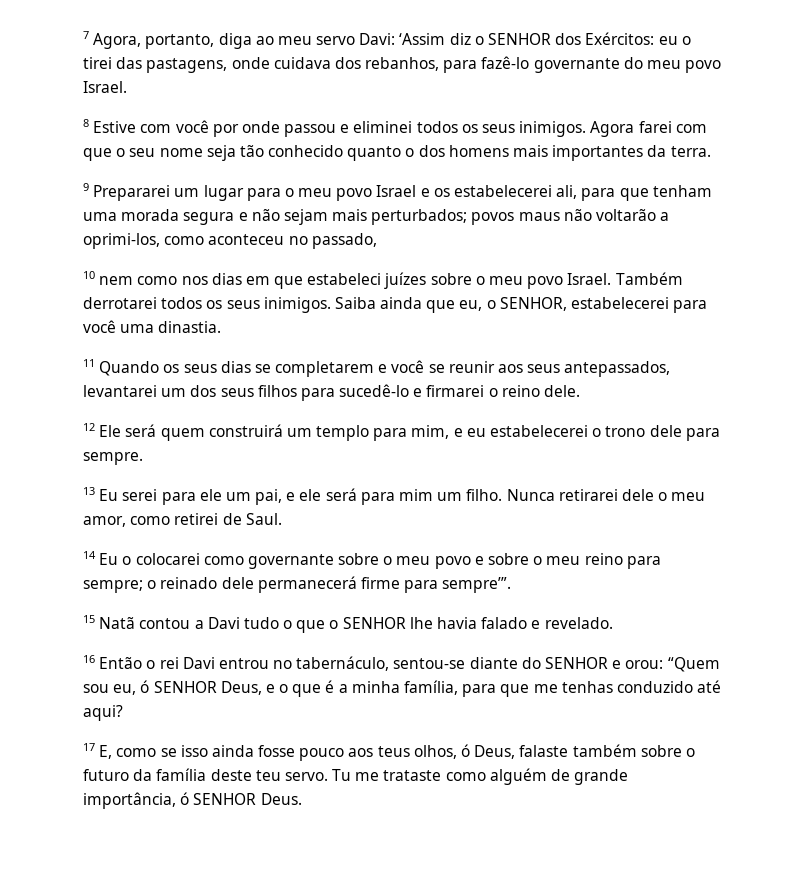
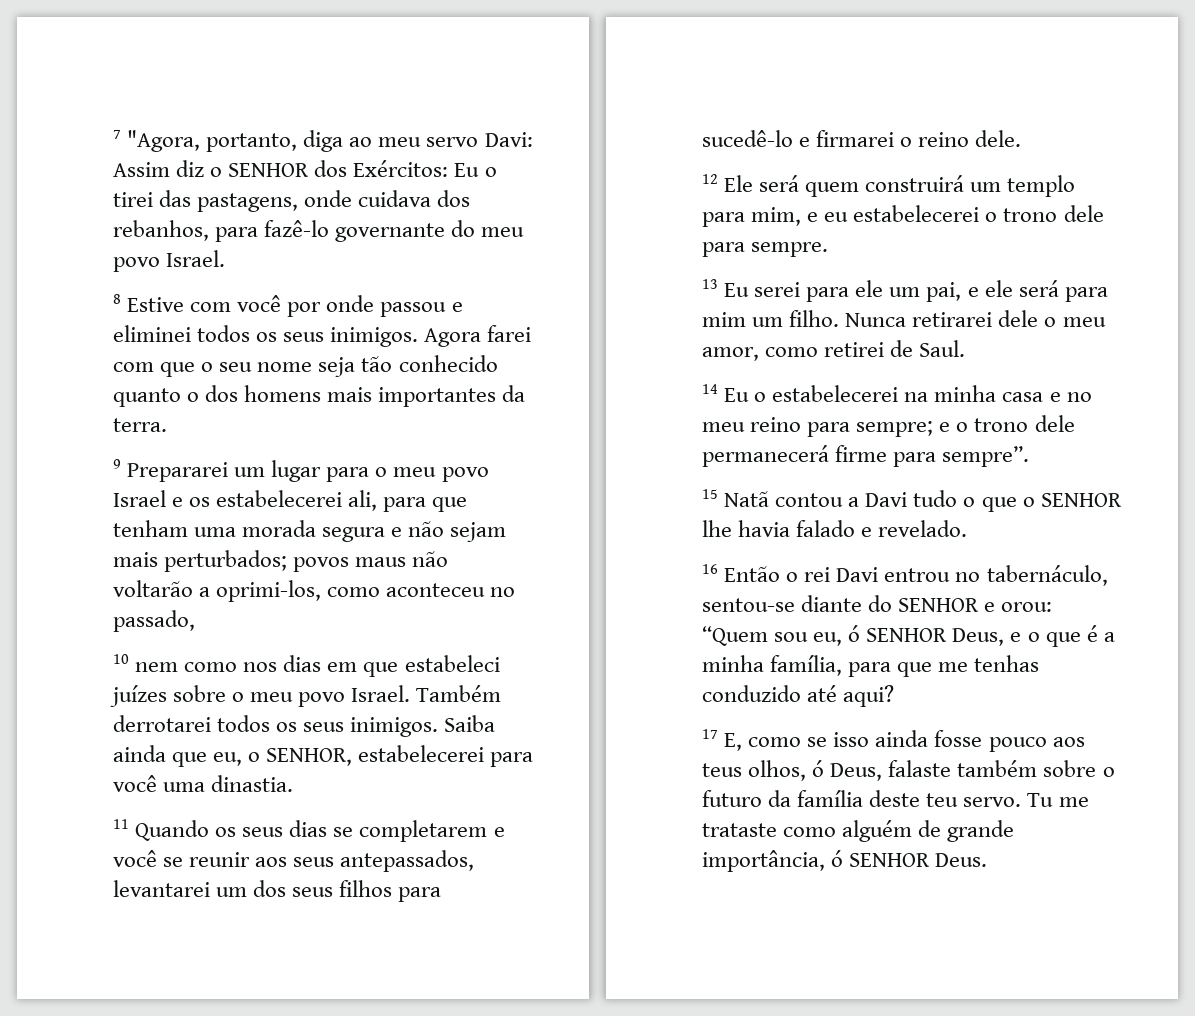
[93,33,142,49] Agora, -> [127,130,201,152] "Agora,
[399,33,446,45] ‘Assim -> [113,162,170,177] Assim
[658,36,678,45] eu -> [454,163,480,177] Eu
[135,553,543,569] colocarei como governante sobre o meu povo e sobre o -> [772,385,1092,402] estabelecerei na minha casa e no
[147,577,218,589] o reinado -> [939,418,1029,432] e o trono
[442,577,512,593] sempre’”. -> [942,446,1030,467] sempre”.

